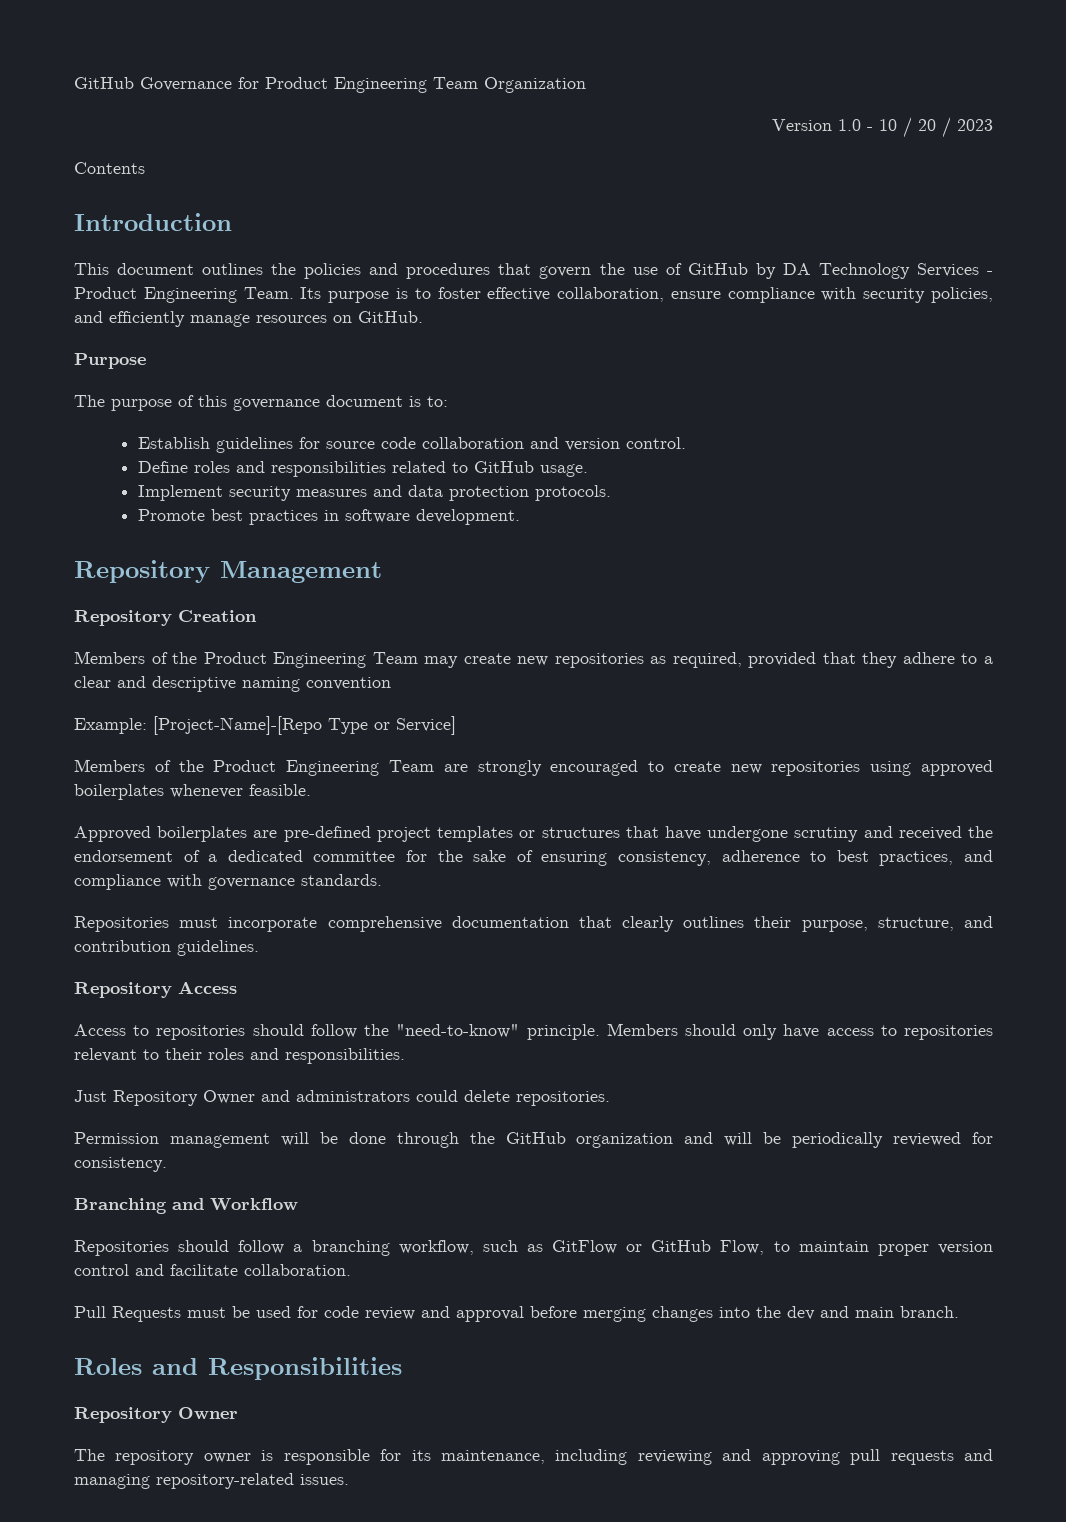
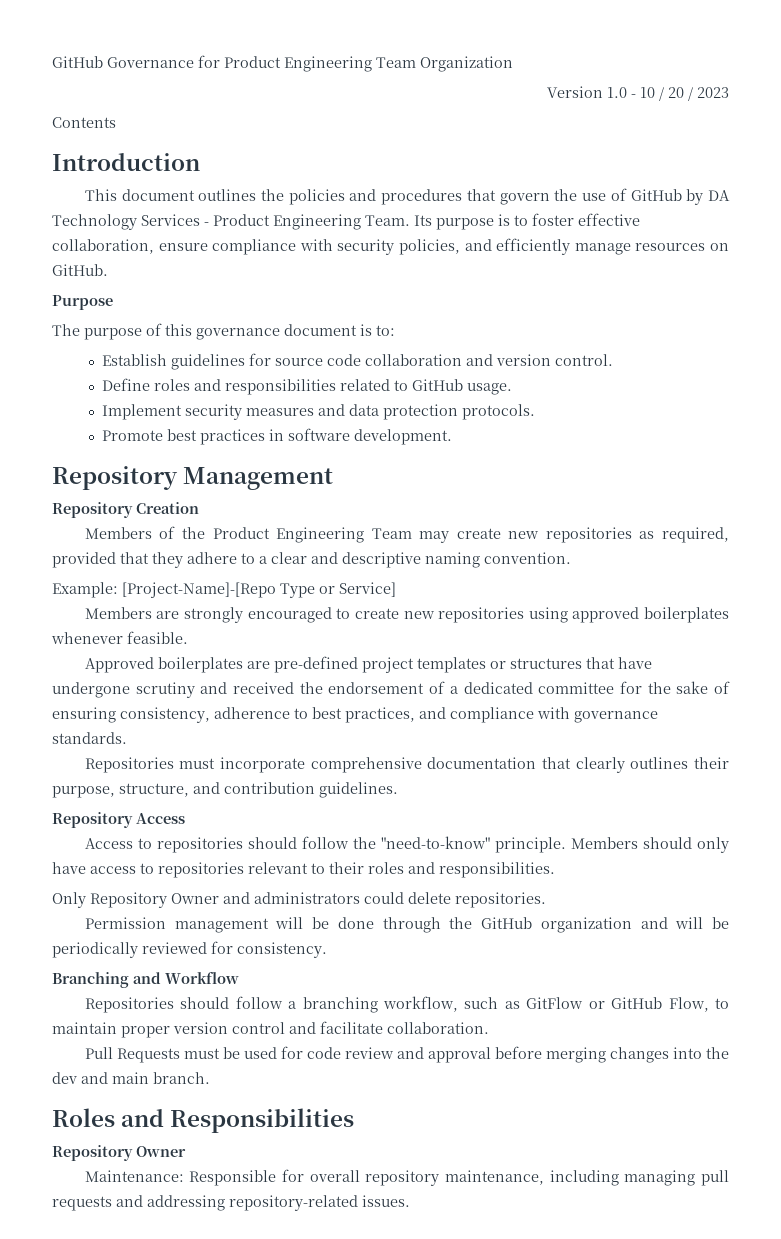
[306,677,391,690] convention -> [484,552,571,564] convention.
[154,760,434,776] of the Product Engineering Team -> (152, 613) none
[74,1090,107,1102] Just -> [52,892,86,908] Only
[74,1449,840,1465] The repository owner is responsible for its maintenance, including reviewing and approving -> [84,1169,696,1186] Maintenance: Responsible for overall repository maintenance, including managing
[74,1474,150,1489] managing -> [147,1195,225,1211] addressing

